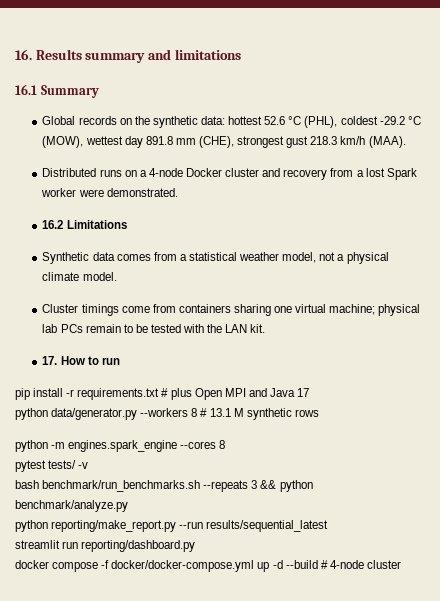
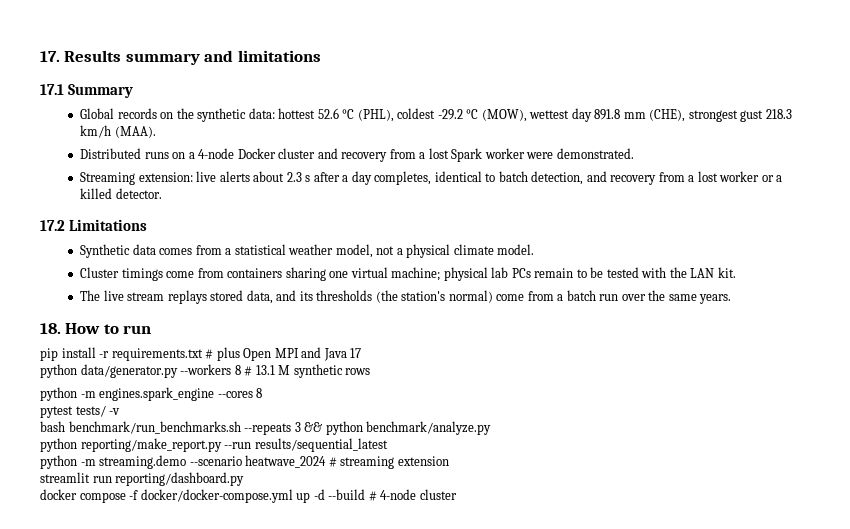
[15,49,32,60] 16. -> [40,51,60,62] 17.
[15,84,37,95] 16.1 -> [40,84,64,95] 17.1
[42,220,64,229] 16.2 -> [80,171,783,185] [80,188,162,199] [40,220,65,231] Streaming extension: live alerts about 2.3 s after a day completes, identical to batch detection, and recovery from a lost worker or a killed detector. // 17.2
[42,356,58,365] 17. -> [80,290,732,304] [40,323,61,334] The live stream replays stored data, and its thresholds (the station's normal) come from a batch run over the same years. // 18.
(329, 526) none -> [40,455,449,469] // python -m streaming.demo --scenario heatwave_2024 # streaming extension

